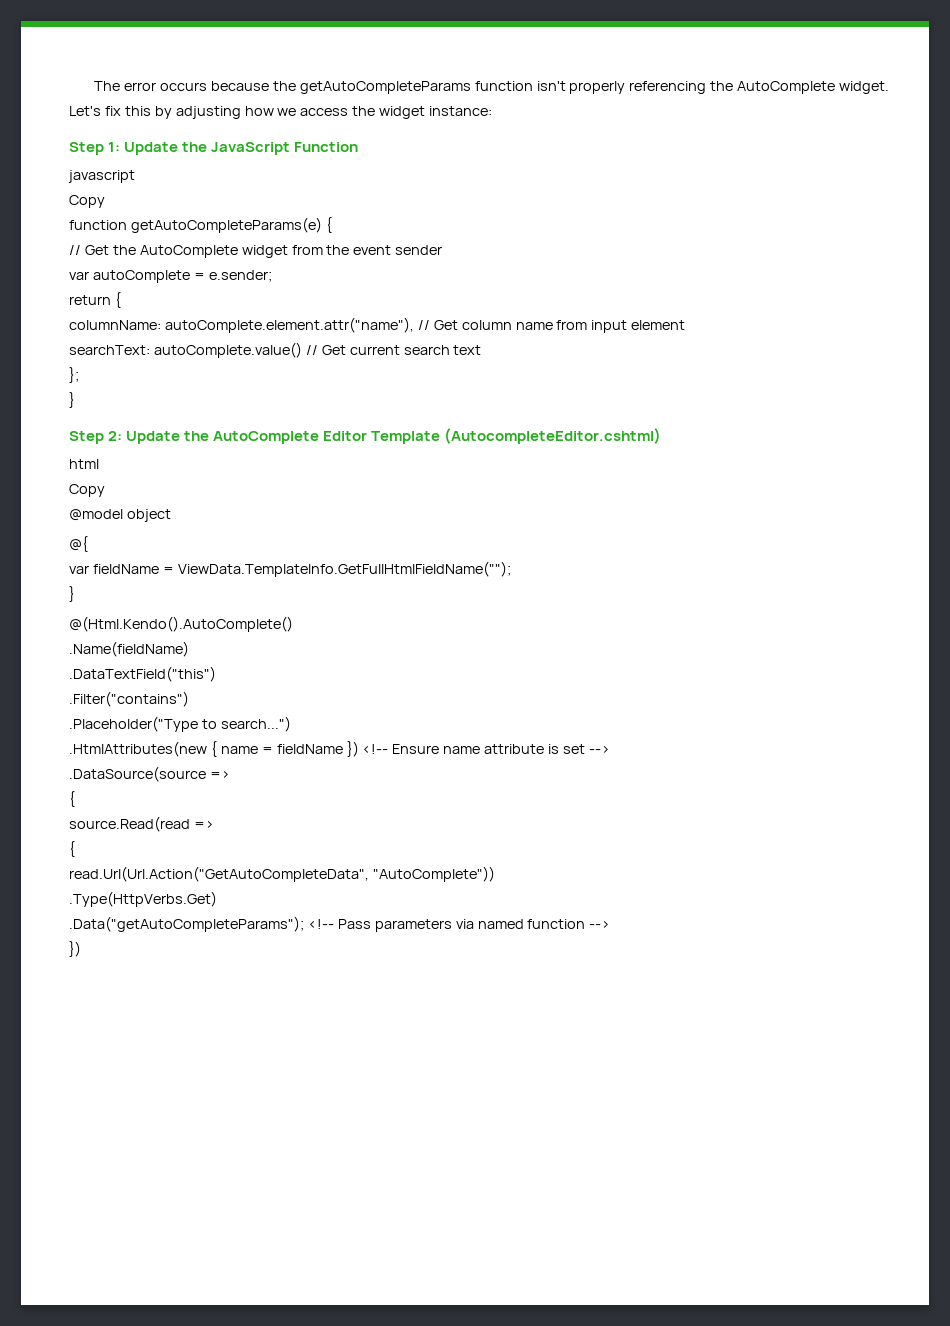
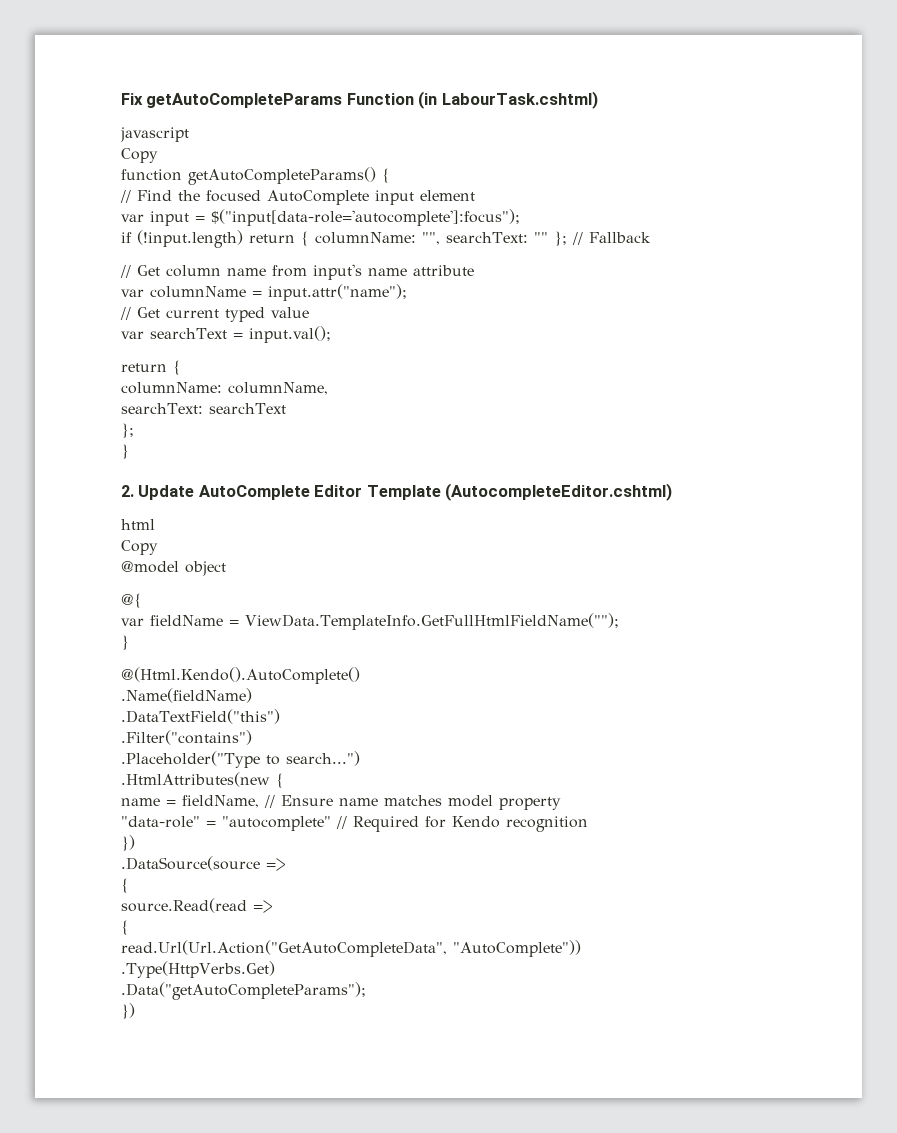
[94,81,890,94] [69,106,493,119] [69,142,291,155] The error occurs because the getAutoCompleteParams function isn't properly referencing the AutoComplete widget. Let's fix this by adjusting how we access the widget instance: // Step 1: Update the JavaScript -> [121,93,343,108] Fix getAutoCompleteParams
(359, 147) none -> [418,91,598,109] (in LabourTask.cshtml)
[130,217,322,233] getAutoCompleteParams(e) -> [188,167,376,185] getAutoCompleteParams()
[84,245,443,258] [69,270,272,283] [69,292,121,308] [69,317,686,333] [69,342,482,358] [69,367,79,383] [69,392,75,408] [69,431,210,444] Get the AutoComplete widget from the event sender // var autoComplete = e.sender; // return { // columnName: autoComplete.element.attr("name"), // Get column name from input element // searchText: autoComplete.value() // Get current search text // }; // } // Step 2: Update the -> [137,190,475,205] [121,209,520,226] [121,230,651,248] [120,264,474,280] [121,284,407,301] [120,307,309,322] [121,326,331,343] [121,360,181,375] [121,382,328,395] [121,403,286,414] [121,423,134,438] [121,444,129,459] [121,485,195,500] Find the focused AutoComplete input element // var input = $("input[data-role='autocomplete']:focus"); // if (!input.length) return { columnName: "", searchText: "" }; // Fallback // // Get column name from input's name attribute // var columnName = input.attr("name"); // // Get current typed value // var searchText = input.val(); // return { // columnName: columnName, // searchText: searchText // }; // } // 2. Update
(217, 749) none -> (284, 780) //
[276,741,610,757] fieldName }) <!-- Ensure name attribute is set --> -> [182,795,561,810] [121,816,588,832] [121,835,135,851] fieldName, // Ensure name matches model property // "data-role" = "autocomplete" // Required for Kendo recognition // })
[307,919,611,932] <!-- Pass parameters via named function --> -> (366, 991) none

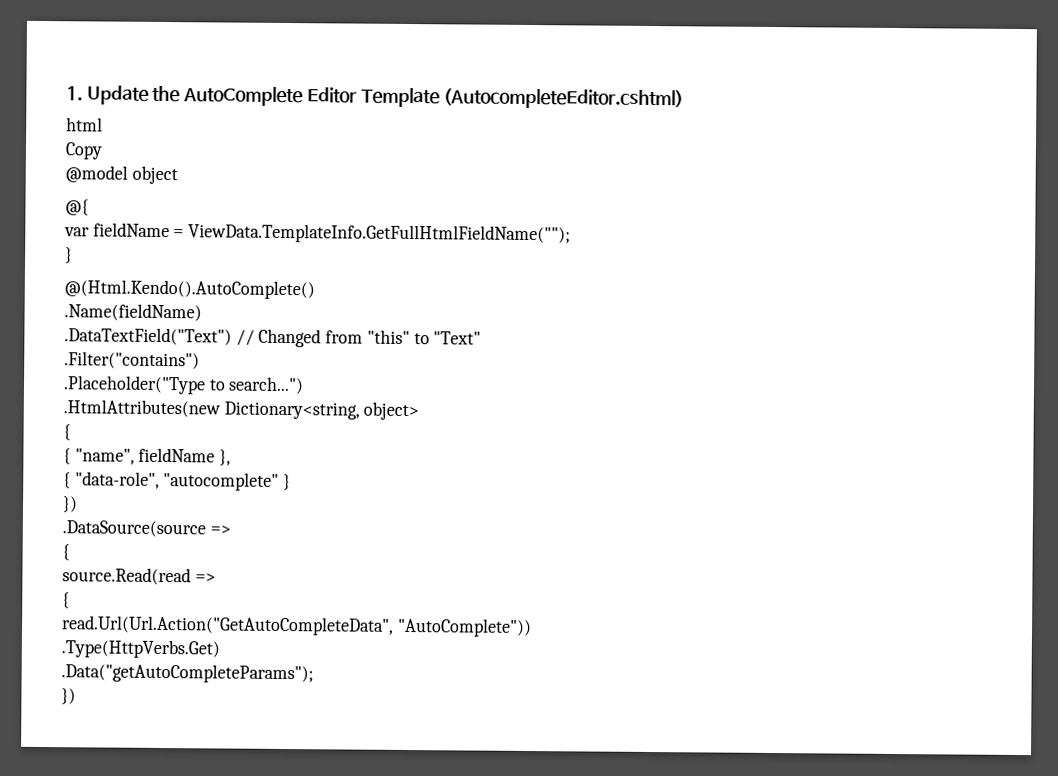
[121,91,598,109] [120,127,189,142] [121,148,158,163] [121,167,390,185] [120,190,475,205] [121,209,520,226] [121,230,651,248] [120,264,474,280] [121,284,407,301] [120,307,309,322] [121,326,331,343] [121,360,181,375] [121,382,328,395] [121,403,286,414] [121,423,134,438] [121,444,129,459] [121,485,195,500] Fix getAutoCompleteParams Function (in LabourTask.cshtml) // javascript // Copy // function getAutoCompleteParams() { // // Find the focused AutoComplete input element // var input = $("input[data-role='autocomplete']:focus"); // if (!input.length) return { columnName: "", searchText: "" }; // Fallback // // Get column name from input's name attribute // var columnName = input.attr("name"); // // Get current typed value // var searchText = input.val(); // return { // columnName: columnName, // searchText: searchText // }; // } // 2. Update -> [66,85,181,105] 1. Update the
[121,709,280,724] .DataTextField("this") -> [64,327,482,348] .DataTextField("Text") // Changed from "this" to "Text"
[276,773,284,788] [121,795,561,810] [121,816,588,832] { // name = fieldName, // Ensure name matches model property // "data-role" = "autocomplete" // Required for Kendo recognition -> [223,401,420,421] [63,424,71,441] [63,447,232,466] [63,471,292,491] Dictionary<string, object> // { // { "name", fieldName }, // { "data-role", "autocomplete" }

